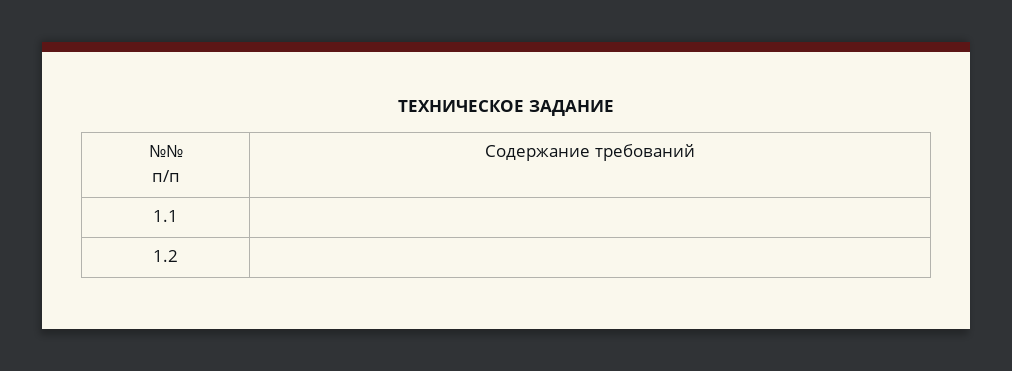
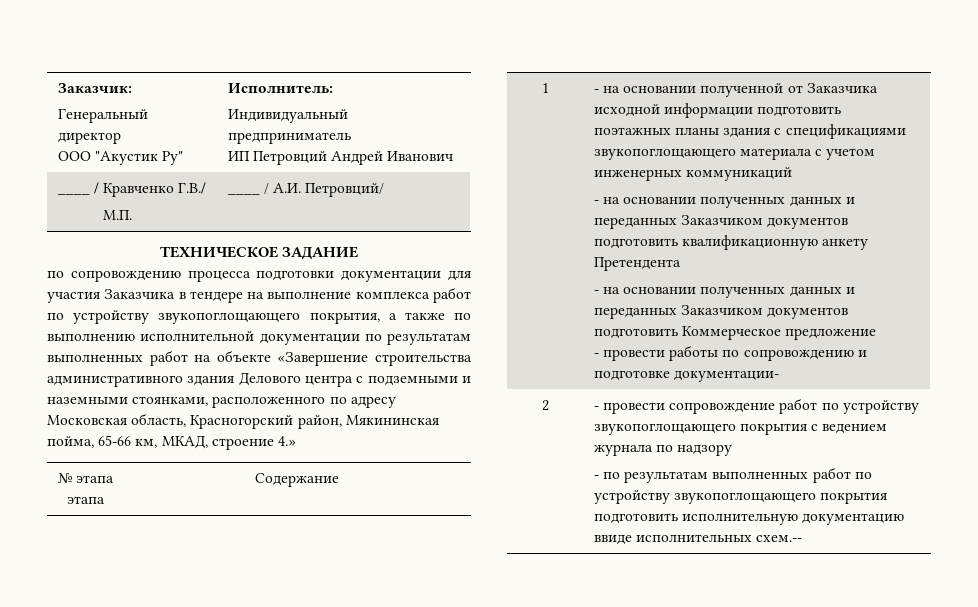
[398,100,614,116] [148,145,183,157] [151,170,180,182] [485,144,695,161] [153,210,178,222] [153,250,178,262] ТЕХНИЧЕСКОЕ ЗАДАНИЕ // №№ // п/п | Содержание требований // 1.1 | // 1.2 | -> [57,83,132,93] [57,109,148,123] [57,132,121,144] [57,151,184,165] [227,83,333,93] [227,109,348,123] [227,132,351,144] [227,151,454,165] [57,182,207,197] [102,210,132,220] [227,183,385,197] [159,246,359,260] [47,270,472,282] [47,287,471,303] [47,310,472,324] [47,331,471,345] [47,350,472,366] [47,372,471,387] [47,396,396,408] [47,413,439,429] [47,435,296,450] [57,473,115,484] [67,496,105,504] [255,473,339,487] [542,83,549,93] [593,83,878,97] [593,103,842,118] [593,124,906,139] [593,148,876,160] [593,167,793,181] [593,197,855,208] [593,215,849,229] [593,235,869,250] [593,257,681,271] [593,287,855,298] [593,305,849,319] [593,326,877,340] [593,345,867,361] [593,370,780,382] [542,400,549,411] [593,398,919,414] [593,423,888,435] [593,444,733,456] [593,467,872,483] [593,490,888,504] [593,513,905,525] [593,534,803,545] Заказчик: // Генеральный директор // ООО "Акустик Ру" | Исполнитель: // Индивидуальный предприниматель // ИП Петровций Андрей Иванович // ____ / Кравченко Г.В./ // М.П. | ____ / А.И. Петровций/ // ТЕХНИЧЕСКОЕ ЗАДАНИЕ // по сопровождению процесса подготовки документации для участия Заказчика в тендере на выполнение комплекса работ по устройству звукопоглощающего покрытия, а также по выполнению исполнительной документации по результатам выполненных работ на объекте «Завершение строительства административного здания Делового центра с подземными и наземными стоянками, расположенного по адресу Московская область, Красногорский район, Мякининская пойма, 65-66 км, МКАД, строение 4.» // № этапа этапа | Содержание // 1 | - на основании полученной от Заказчика исходной информации подготовить поэтажных планы здания с спецификациями звукопоглощающего материала с учетом инженерных коммуникаций // - на основании полученных данных и переданных Заказчиком документов подготовить квалификационную анкету Претендента // - на основании полученных данных и переданных Заказчиком документов подготовить Коммерческое предложение // - провести работы по сопровождению и подготовке документации- // 2 | - провести сопровождение работ по устройству звукопоглощающего покрытия с ведением журнала по надзору // - по результатам выполненных работ по устройству звукопоглощающего покрытия подготовить исполнительную документацию ввиде исполнительных схем.--

